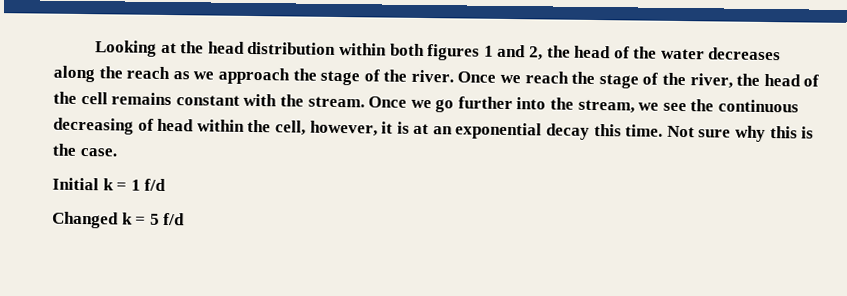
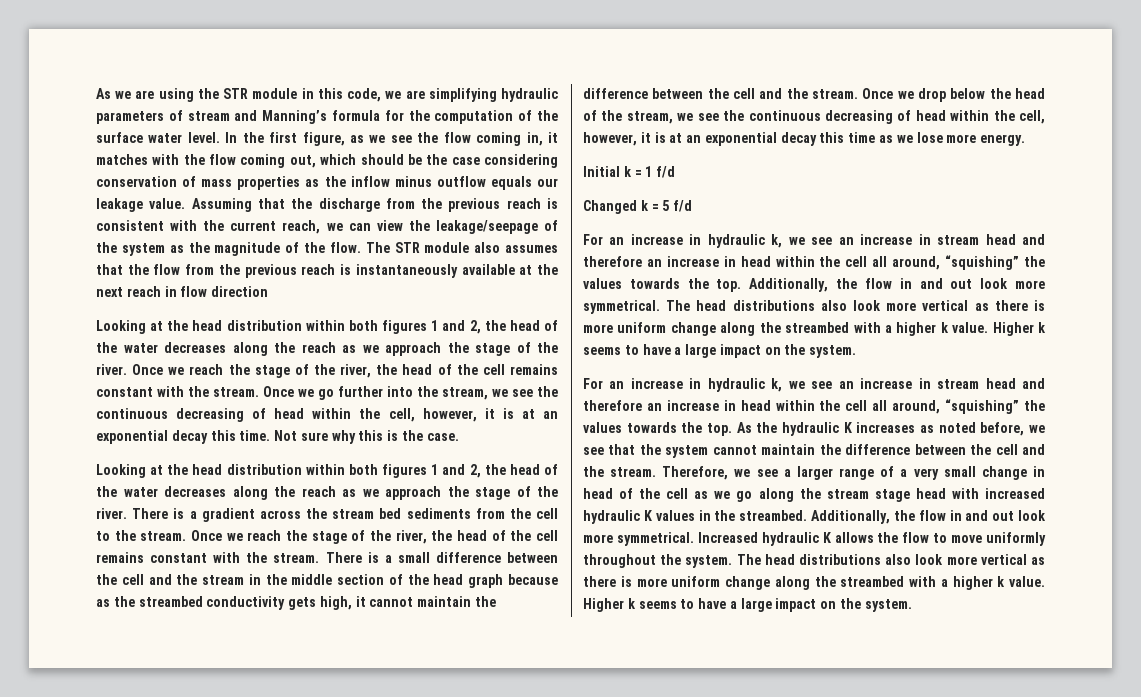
(95, 48) none -> [96,88,558,102] [96,110,558,124] [96,132,558,146] [96,154,558,168] [96,176,558,190] [96,198,558,212] [96,220,558,234] [96,242,558,256] [96,264,558,278] [96,286,269,297] As we are using the STR module in this code, we are simplifying hydraulic parameters of stream and Manning’s formula for the computation of the surface water level. In the first figure, as we see the flow coming in, it matches with the flow coming out, which should be the case considering conservation of mass properties as the inflow minus outflow equals our leakage value. Assuming that the discharge from the previous reach is consistent with the current reach, we can view the leakage/seepage of the system as the magnitude of the flow. The STR module also assumes that the flow from the previous reach is instantaneously available at the next reach in flow direction //
(117, 152) none -> [96,464,558,478] [96,486,558,500] [96,508,558,522] [96,530,558,544] [96,552,559,563] [96,574,558,588] [96,596,497,610] [583,88,1045,102] [583,110,1045,124] [583,132,1026,146] // Looking at the head distribution within both figures 1 and 2, the head of the water decreases along the reach as we approach the stage of the river. There is a gradient across the stream bed sediments from the cell to the stream. Once we reach the stage of the river, the head of the cell remains constant with the stream. There is a small difference between the cell and the stream in the middle section of the head graph because as the streambed conductivity gets high, it cannot maintain the difference between the cell and the stream. Once we drop below the head of the stream, we see the continuous decreasing of head within the cell, however, it is at an exponential decay this time as we lose more energy.
(186, 219) none -> [583,234,1045,248] [583,255,1045,270] [583,278,1045,292] [583,300,1045,314] [583,322,1046,336] [583,344,857,358] [583,378,1045,392] [583,399,1045,414] [583,422,1045,436] [583,444,1045,458] [583,466,1045,480] [583,488,1045,502] [583,510,1046,524] [583,532,1046,546] [583,554,1045,568] [583,576,1045,590] [583,598,912,612] // For an increase in hydraulic k, we see an increase in stream head and therefore an increase in head within the cell all around, “squishing” the values towards the top. Additionally, the flow in and out look more symmetrical. The head distributions also look more vertical as there is more uniform change along the streambed with a higher k value. Higher k seems to have a large impact on the system. // For an increase in hydraulic k, we see an increase in stream head and therefore an increase in head within the cell all around, “squishing” the values towards the top. As the hydraulic K increases as noted before, we see that the system cannot maintain the difference between the cell and the stream. Therefore, we see a larger range of a very small change in head of the cell as we go along the stream stage head with increased hydraulic K values in the streambed. Additionally, the flow in and out look more symmetrical. Increased hydraulic K allows the flow to move uniformly throughout the system. The head distributions also look more vertical as there is more uniform change along the streambed with a higher k value. Higher k seems to have a large impact on the system.

